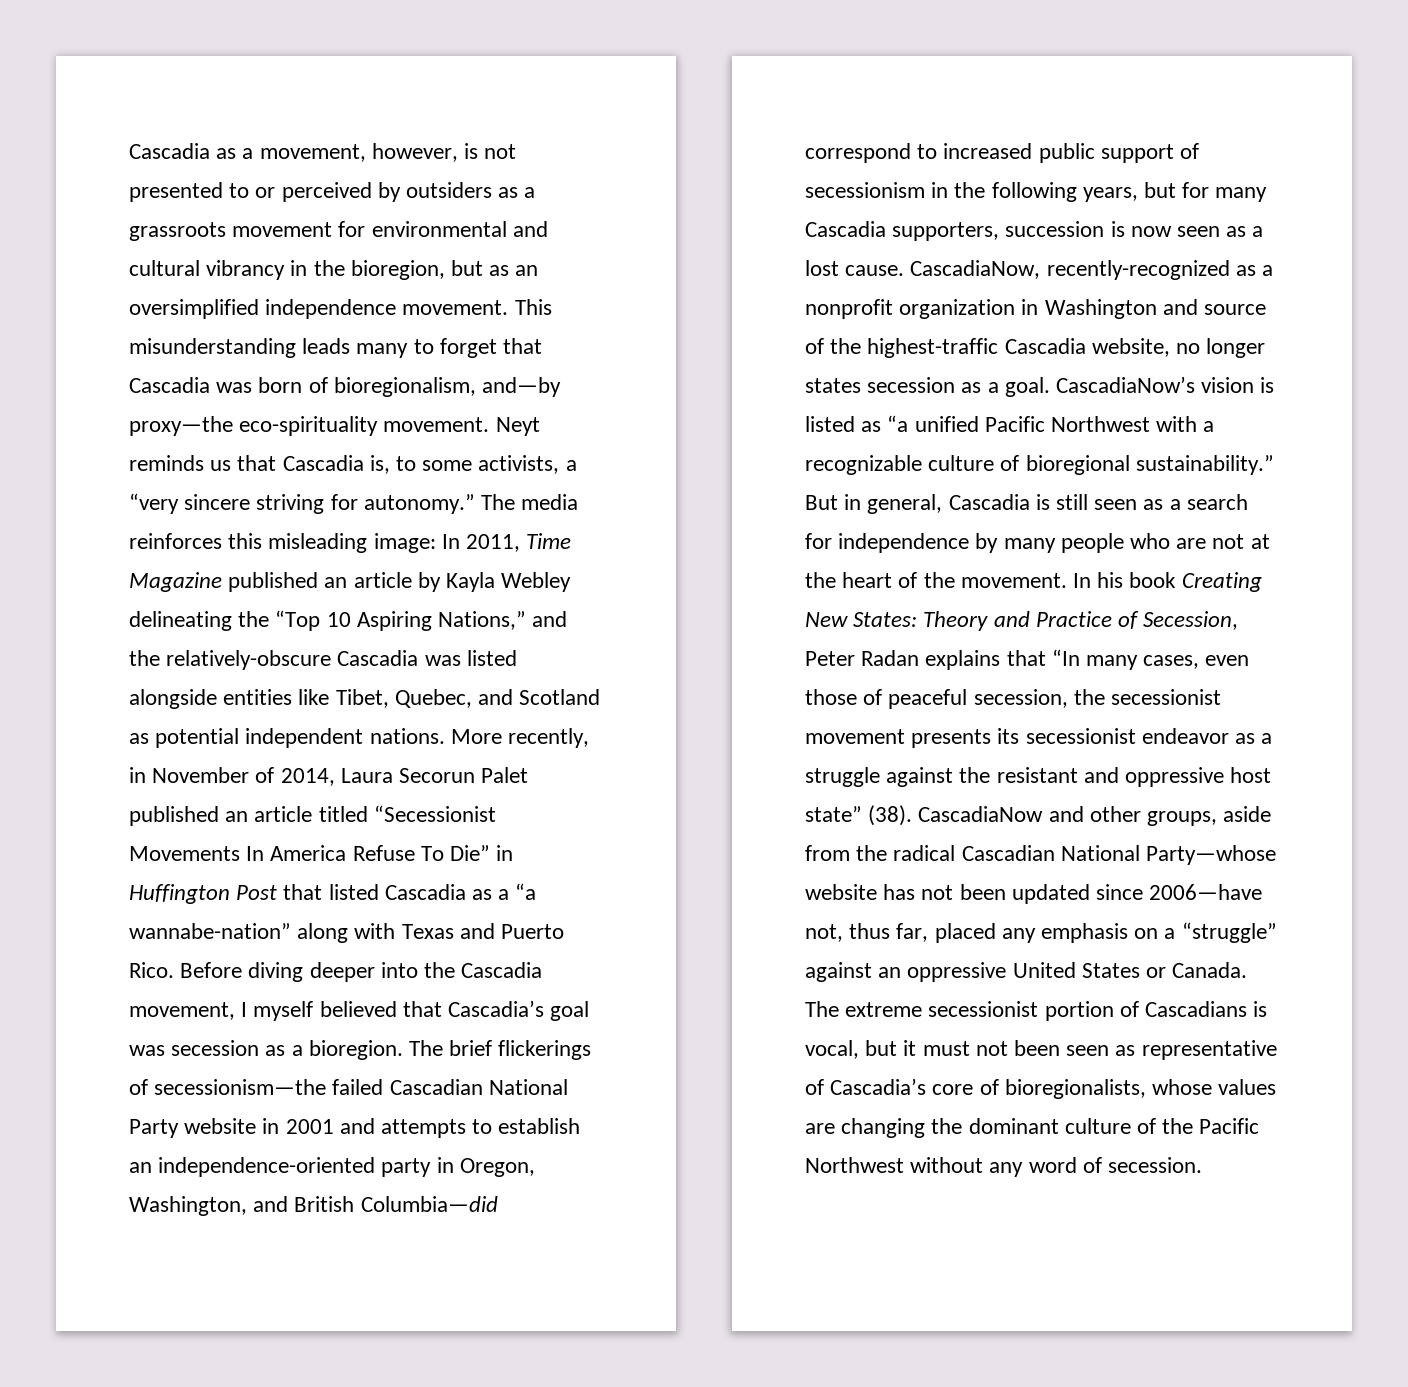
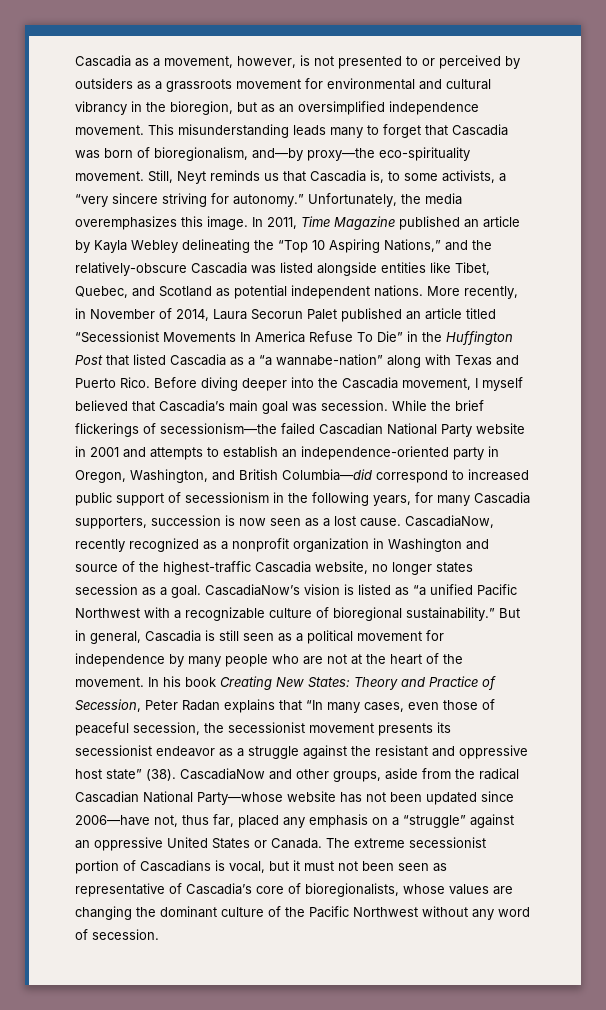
(490, 424) none -> [148,170,173,183] Still,
[481,494,579,510] [129,533,436,553] The media reinforces this misleading image: -> [308,193,462,207] [75,216,248,230] Unfortunately, the media overemphasizes this image.
(514, 853) none -> [422,332,442,342] the
(545, 1008) none -> [229,400,258,412] main
[171,1040,444,1060] secession as a bioregion. The -> [321,400,451,411] secession. While the
[1144,182,1177,198] but -> (411, 500) none
[1046,260,1230,280] recently-recognized -> [75,538,199,552] recently recognized
[1186,494,1248,510] search -> [307,630,422,644] political movement

